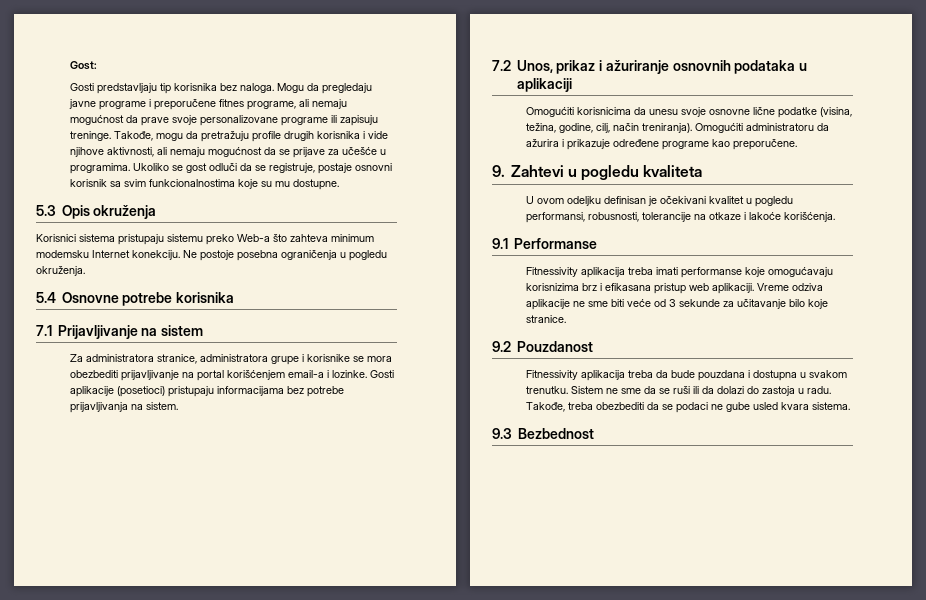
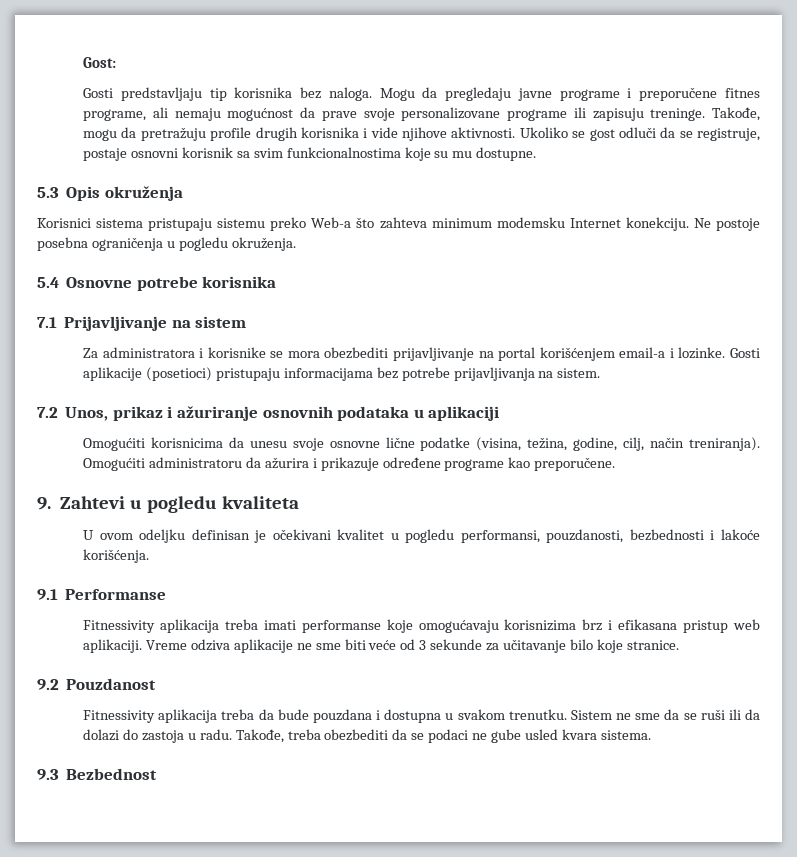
[106,147,386,158] [69,163,130,174] aktivnosti, ali nemaju mogućnost da se prijave za učešće u programima. -> [451,127,516,138] aktivnosti.
[156,354,299,365] stranice, administratora grupe -> (195, 352) none
[587,212,741,222] robusnosti, tolerancije na otkaze -> [546,529,704,543] pouzdanosti, bezbednosti

